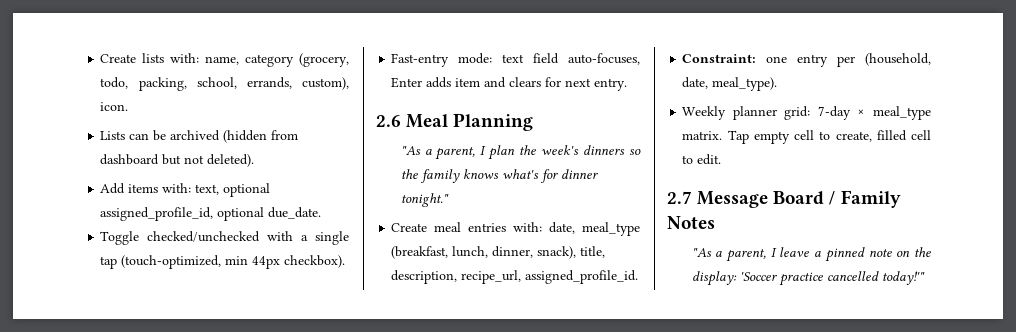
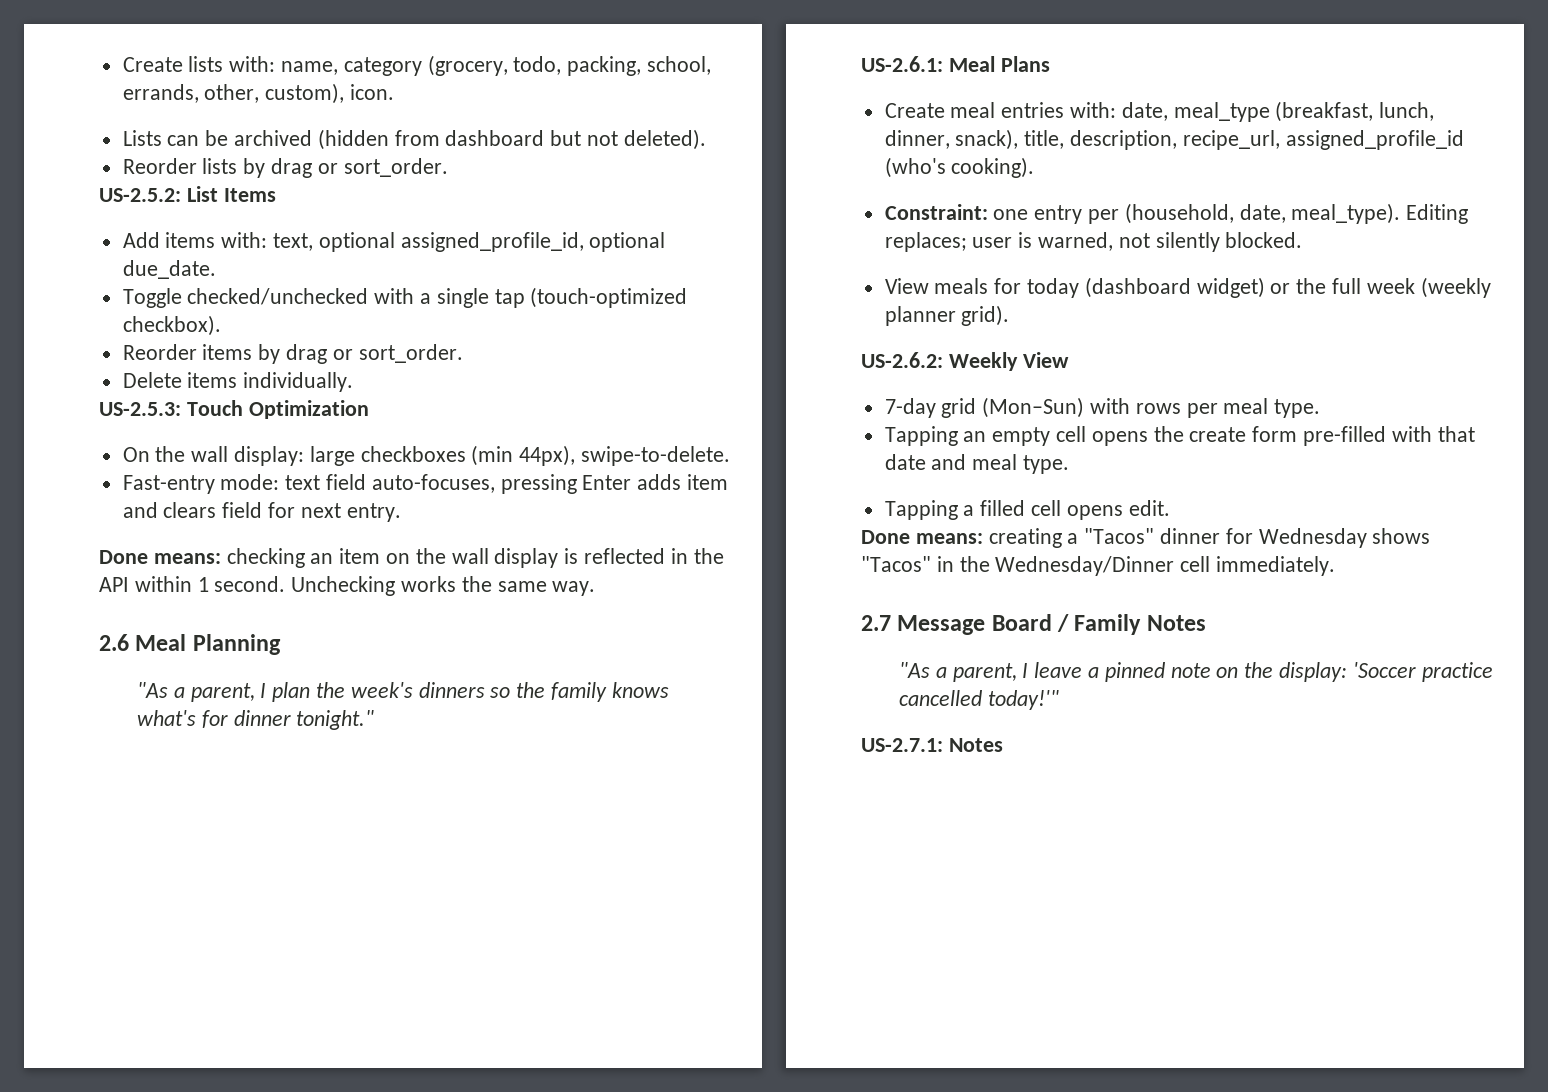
(292, 83) none -> [204,84,260,103] other,
(255, 160) none -> [122,158,448,178] [99,186,276,202] // Reorder lists by drag or sort_order. // US-2.5.2: List Items
[121,255,346,269] (touch-optimized, min 44px checkbox). -> [530,287,688,308] [122,315,221,336] [122,344,463,364] [122,372,354,392] [99,400,369,419] [122,445,731,466] (touch-optimized checkbox). // Reorder items by drag or sort_order. // Delete items individually. // US-2.5.3: Touch Optimization // On the wall display: large checkboxes (min 44px), swipe-to-delete.
(640, 59) none -> [500,474,577,494] pressing
(542, 82) none -> [222,502,263,518] field
(628, 84) none -> [99,548,724,568] [99,576,596,596] // Done means: checking an item on the wall display is reflected in the API within 1 second. Unchecking works the same way.
(449, 200) none -> [861,56,1050,72] // US-2.6.1: Meal Plans
[525,270,639,284] assigned_profile_id. -> [1285,130,1464,150] [884,157,1035,178] assigned_profile_id (who's cooking).
[682,106,931,120] [682,130,872,144] // Weekly planner grid: 7-day × meal_type matrix. Tap empty cell to create, -> [1406,204,1469,224] [884,232,1303,252] [884,277,1491,298] [884,305,1010,326] [861,352,1069,371] [884,397,1321,418] [884,426,1475,446] [884,454,1070,474] [884,500,975,520] Editing replaces; user is warned, not silently blocked. // View meals for today (dashboard widget) or the full week (weekly planner grid). // US-2.6.2: Weekly View // 7-day grid (Mon–Sun) with rows per meal type. // Tapping an empty cell opens the create form pre-filled with that date and meal type. // Tapping a
[682,155,694,164] to -> [1066,505,1123,520] opens
(722, 159) none -> [861,528,1431,548] [861,556,1336,576] // Done means: creating a "Tacos" dinner for Wednesday shows "Tacos" in the Wednesday/Dinner cell immediately.
(925, 278) none -> [861,738,1003,752] // US-2.7.1: Notes

